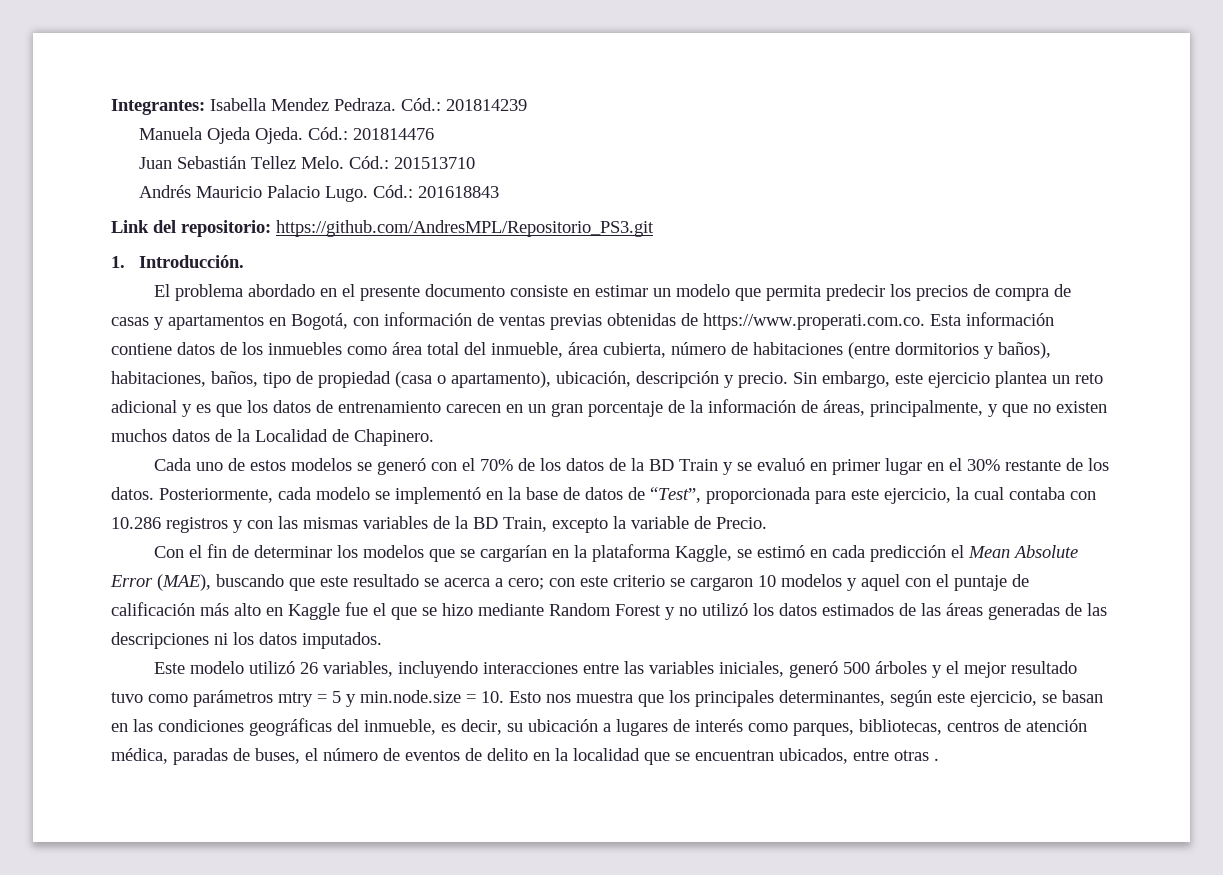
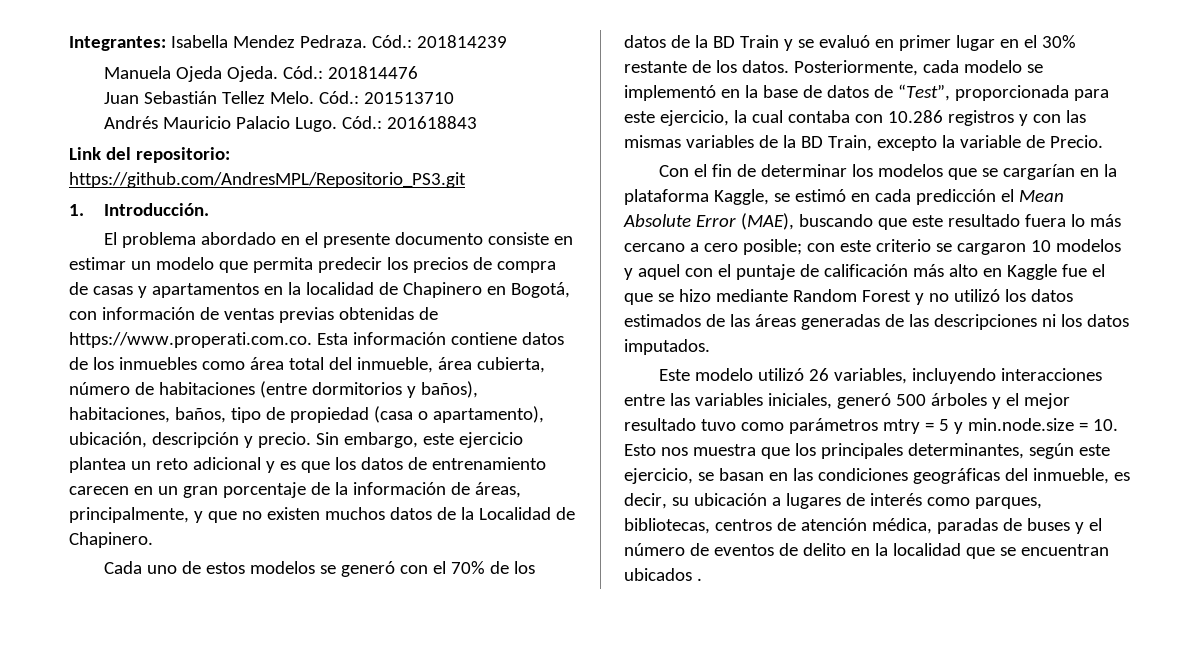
(286, 321) none -> [287,282,506,298] la localidad de Chapinero en
[424,578,544,590] se acerca a cero; -> [1024,214,1121,227] [624,239,802,255] fuera lo más cercano a cero posible;
[255,748,300,764] buses, -> [1026,518,1084,534] buses y
[779,748,929,764] ubicados, entre otras -> [624,568,692,581] ubicados

